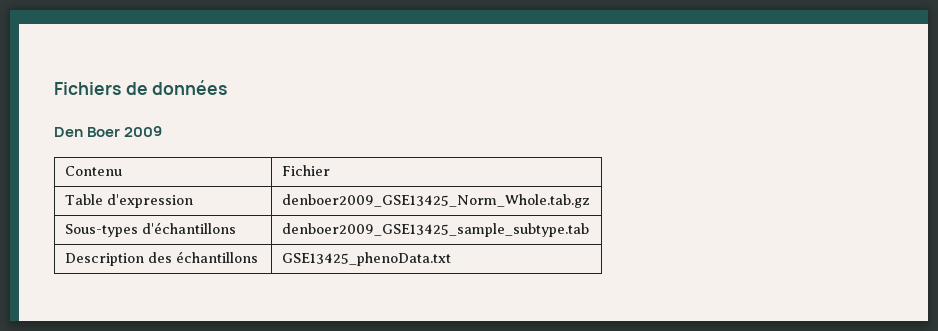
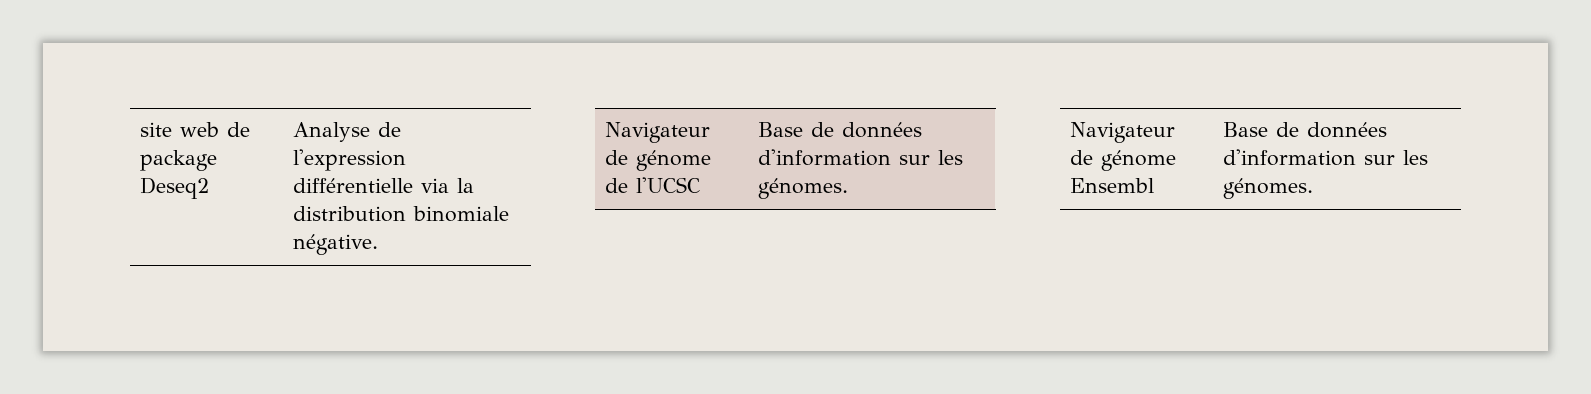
[54,80,228,95] [54,126,163,137] [64,166,122,176] [281,165,330,176] [64,194,193,208] [281,194,590,208] [64,222,236,237] [281,223,589,237] [64,251,258,266] [281,252,451,266] Fichiers de données // Den Boer 2009 // Contenu | Fichier // Table d'expression | denboer2009_GSE13425_Norm_Whole.tab.gz // Sous-types d'échantillons | denboer2009_GSE13425_sample_subtype.tab // Description des échantillons | GSE13425_phenoData.txt -> [140,122,251,137] [140,150,218,171] [140,177,210,199] [293,122,402,142] [293,149,407,171] [293,178,475,193] [293,206,510,222] [293,234,379,255] [605,122,711,143] [605,150,712,171] [605,177,701,193] [758,122,923,138] [758,149,964,166] [758,178,849,199] [1070,122,1176,143] [1070,150,1177,171] [1070,178,1155,193] [1223,122,1388,138] [1223,149,1429,166] [1223,178,1314,199] site web de package Deseq2 | Analyse de l'expression différentielle via la distribution binomiale négative. // Navigateur de génome de l'UCSC | Base de données d'information sur les génomes. // Navigateur de génome Ensembl | Base de données d'information sur les génomes.

